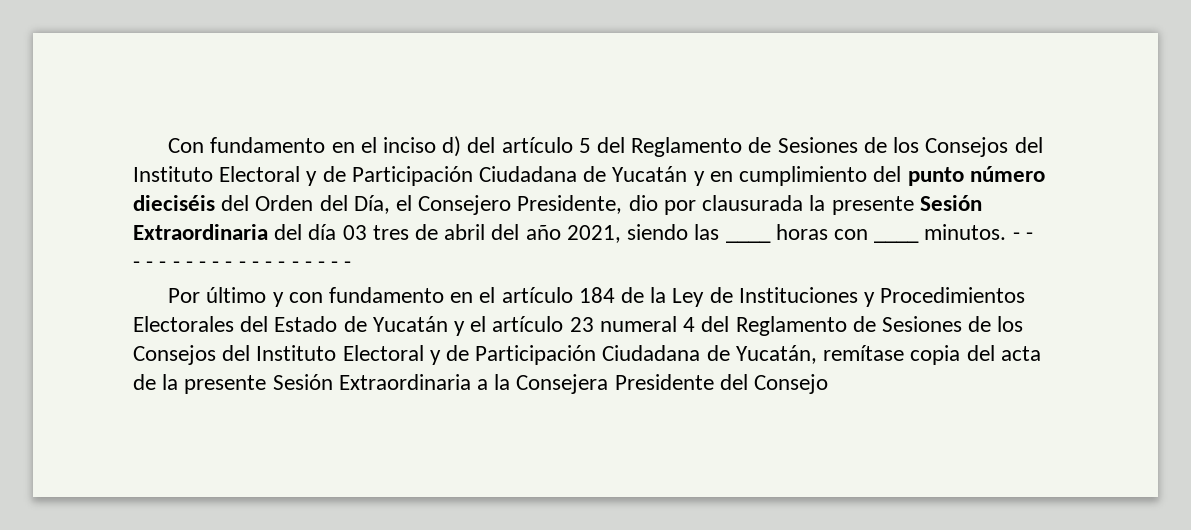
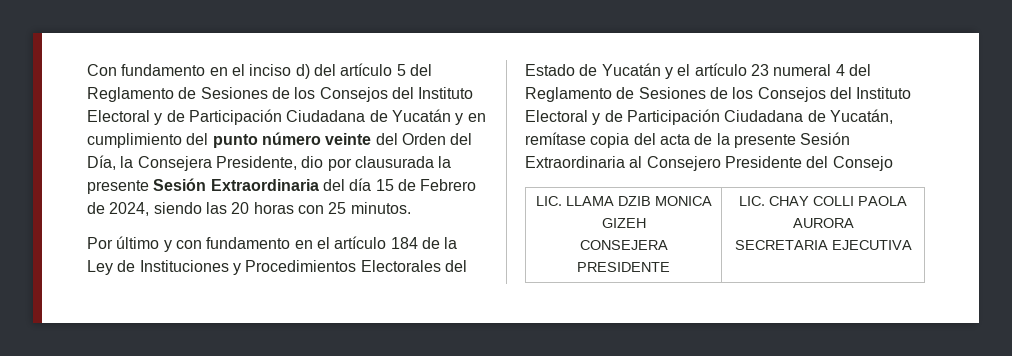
[133,195,215,211] dieciséis -> [325,133,372,145] veinte
[396,195,512,215] el Consejero -> [120,156,212,171] la Consejera
[342,224,621,243] 03 tres de abril del año 2021, -> [375,179,477,191] [87,202,150,216] 15 de Febrero de 2024,
[725,240,771,243] ____ -> [231,202,250,214] 20
[874,240,920,243] ____ -> [328,202,347,214] 25
[1012,232,1033,240] [133,261,352,269] - - - - - - - - - - - - - - - - - - - -> (411, 208) none
[477,374,609,394] a la Consejera -> [629,156,721,171] al Consejero
(829, 384) none -> [535,196,712,206] [601,218,646,228] [579,240,668,250] [577,262,670,272] [739,196,907,206] [792,218,854,228] [734,240,912,250] // LIC. LLAMA DZIB MONICA GIZEH // CONSEJERA PRESIDENTE | LIC. CHAY COLLI PAOLA AURORA // SECRETARIA EJECUTIVA

